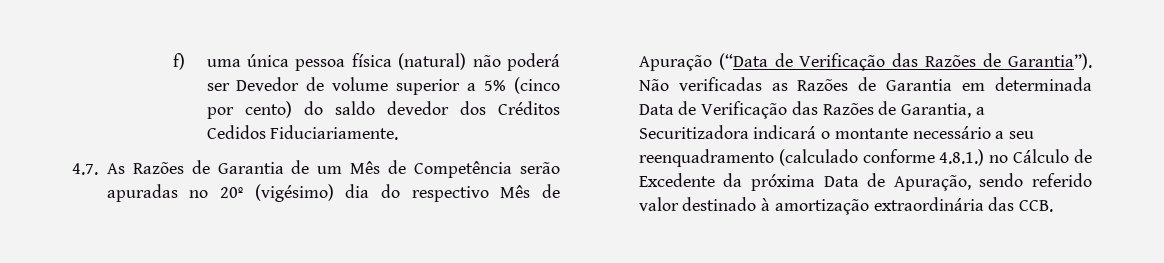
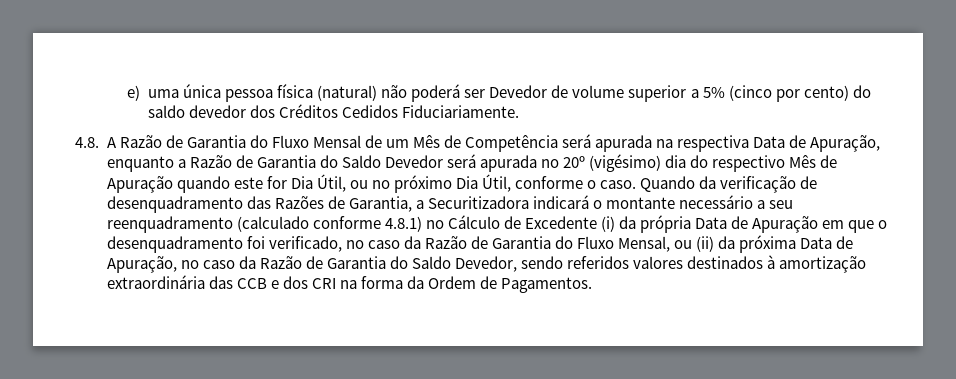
[172,53,185,70] f) -> [127,85,141,101] e)
[72,160,284,175] 4.7. As Razões de Garantia -> [75,135,361,148] 4.8. A Razão de Garantia do Fluxo Mensal
[520,162,560,174] [106,184,178,202] serão apuradas -> [562,134,881,152] [106,154,537,172] será apurada na respectiva Data de Apuração, enquanto a Razão de Garantia do Saldo Devedor será apurada
[718,53,1092,71] [638,77,1092,91] [638,101,788,119] (“Data de Verificação das Razões de Garantia”). Não verificadas as Razões de Garantia em determinada Data de Verificação -> [176,174,818,193] [106,196,243,213] quando este for Dia Útil, ou no próximo Dia Útil, conforme o caso. Quando da verificação de desenquadramento
[939,149,985,166] 4.8.1.) -> [384,216,422,232] 4.8.1)
(715, 180) none -> [600,215,888,233] [106,236,715,253] (i) da própria Data de Apuração em que o desenquadramento foi verificado, no caso da Razão de Garantia do Fluxo Mensal, ou (ii)
[979,173,1092,187] [638,197,1054,215] sendo referido valor destinado à amortização extraordinária das CCB. -> [180,255,867,273] [106,275,593,293] no caso da Razão de Garantia do Saldo Devedor, sendo referidos valores destinados à amortização extraordinária das CCB e dos CRI na forma da Ordem de Pagamentos.

